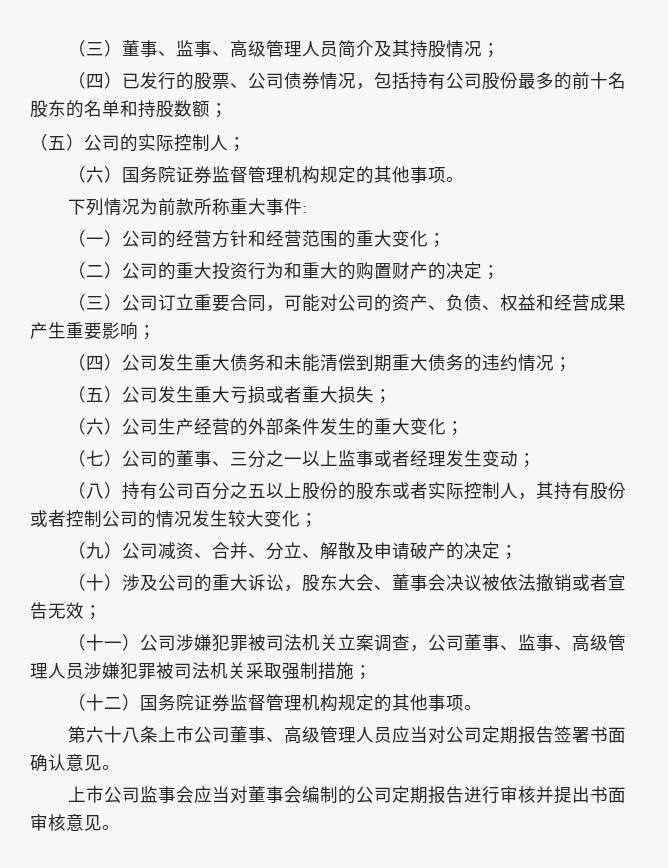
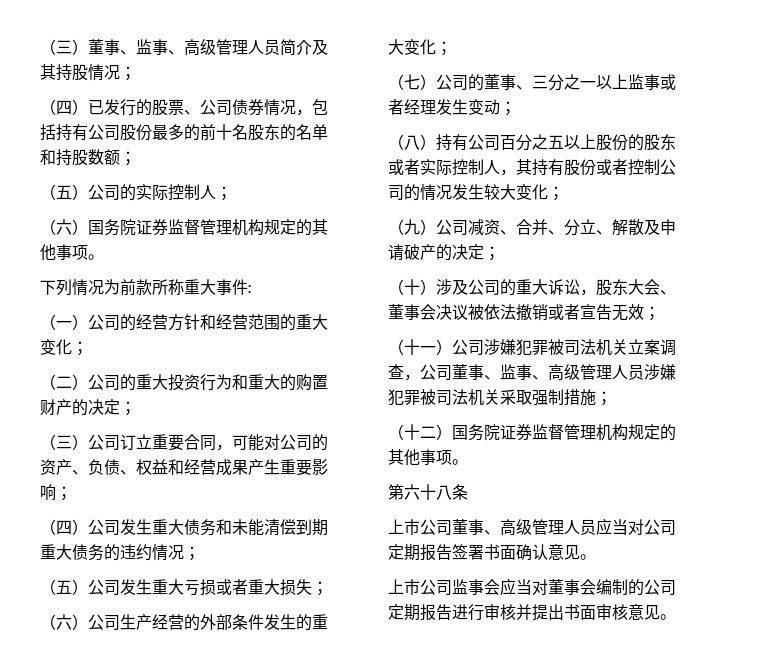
(158, 734) none -> (468, 492) //

